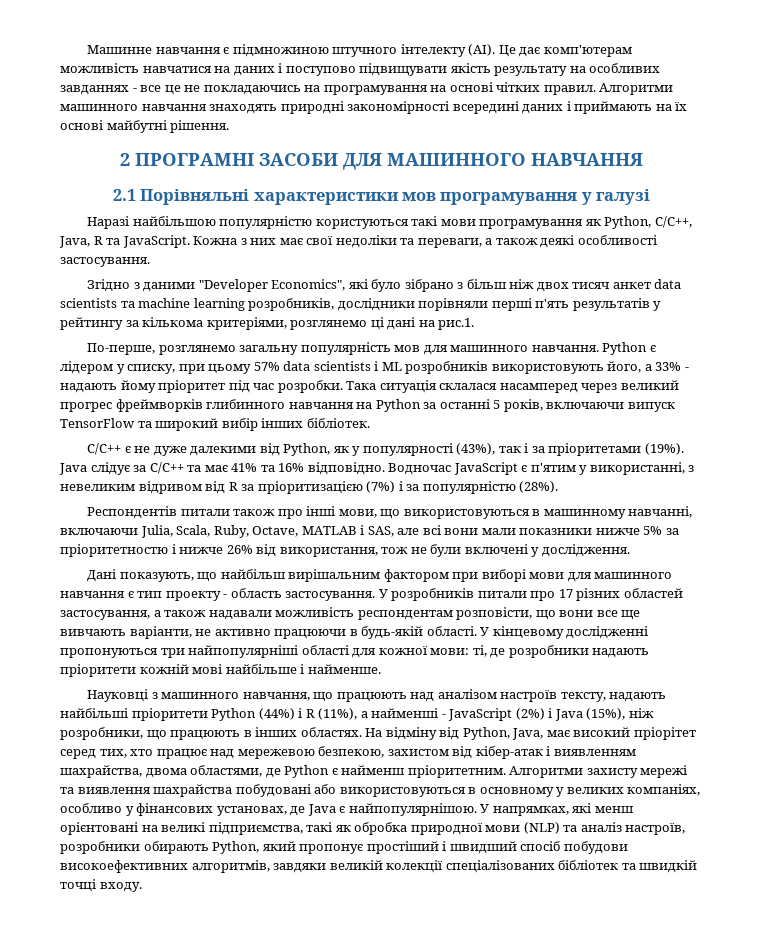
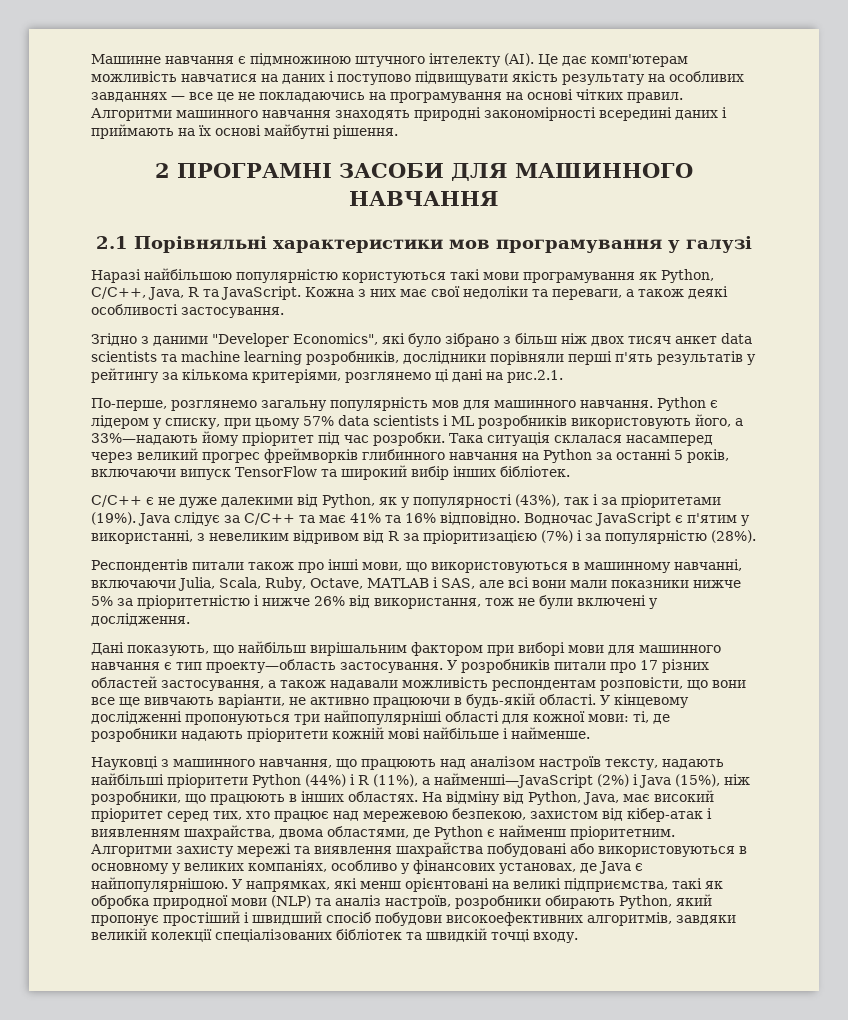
[132,88,137,92] - -> [171,96,185,100] —
[438,318,475,330] рис.1. -> [507,370,563,383] рис.2.1.
[655,362,689,371] [60,383,117,393] 33% - надають -> [91,433,198,445] 33%—надають
[60,544,168,557] пріоритетностю -> [137,595,250,609] пріоритетністю
[165,588,282,601] проекту - область -> [206,659,336,673] проекту—область
[371,708,513,721] найменші - JavaScript -> [434,773,593,788] найменші—JavaScript
[633,727,696,740] пріорітет -> [91,808,163,822] пріоритет

